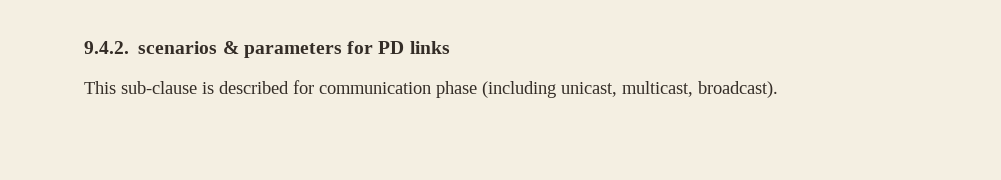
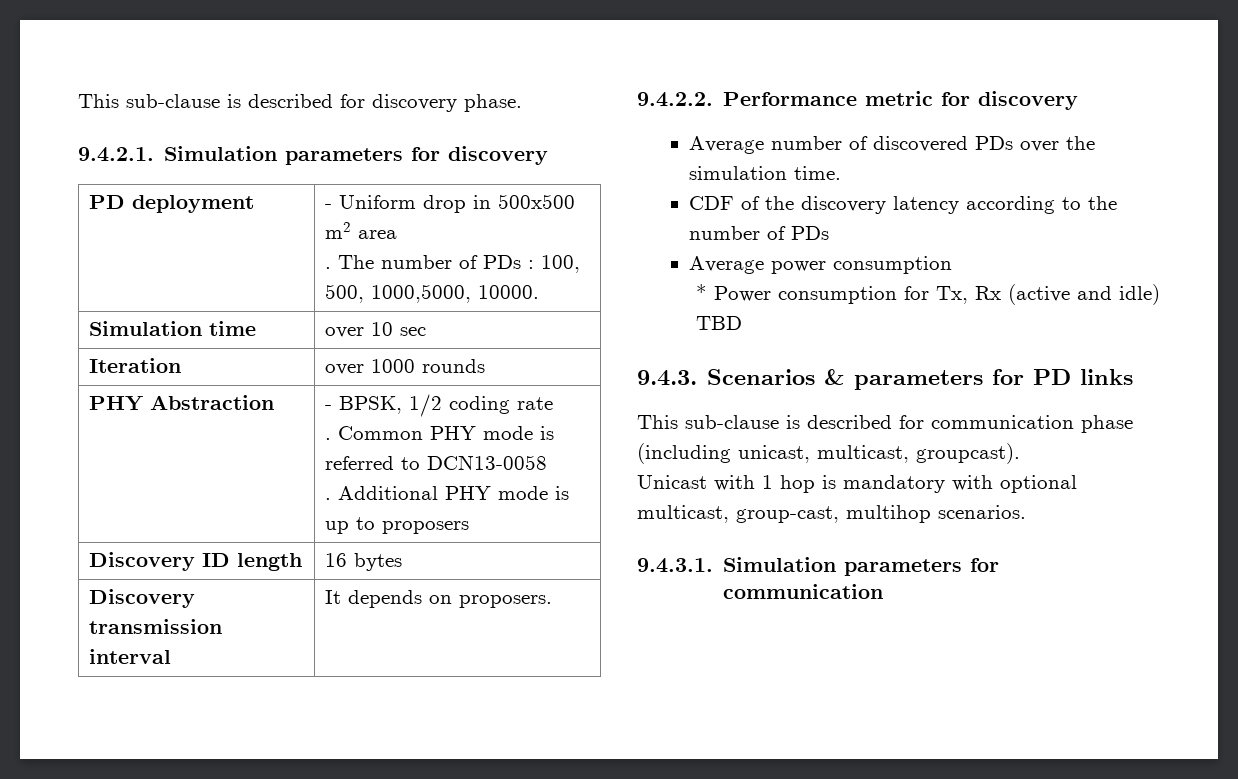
[84,41,218,54] 9.4.2. scenarios -> [78,94,522,112] [78,146,549,165] [89,195,255,213] [325,194,576,213] [325,222,398,239] [325,255,581,273] [325,284,540,303] [89,321,257,336] [325,322,427,338] [89,358,182,373] [325,359,486,375] [89,395,275,411] [325,394,554,417] [325,426,555,440] [325,455,548,470] [325,486,570,500] [325,517,470,534] [89,552,303,571] [325,553,403,571] [89,589,196,608] [89,619,223,634] [89,649,172,664] [325,590,553,608] [637,91,1079,110] [688,136,1095,154] [688,166,841,180] [688,196,1117,214] [688,226,829,240] [688,256,952,274] [695,284,1160,305] [695,316,742,330] [637,369,816,386] This sub-clause is described for discovery phase. // 9.4.2.1. Simulation parameters for discovery // PD deployment | - Uniform drop in 500x500 m2 area // . The number of PDs : 100, 500, 1000,5000, 10000. // Simulation time | over 10 sec // Iteration | over 1000 rounds // PHY Abstraction | - BPSK, 1/2 coding rate // . Common PHY mode is referred to DCN13-0058 // . Additional PHY mode is up to proposers // Discovery ID length | 16 bytes // Discovery transmission interval | It depends on proposers. // 9.4.2.2. Performance metric for discovery // Average number of discovered PDs over the simulation time. // CDF of the discovery latency according to the number of PDs // Average power consumption // * Power consumption for Tx, Rx (active and idle) TBD // 9.4.3. Scenarios
[698,81,778,98] broadcast). -> [916,443,1020,464] [637,475,1077,493] [637,505,1026,523] [637,557,1000,576] [723,584,884,599] groupcast). // Unicast with 1 hop is mandatory with optional multicast, group-cast, multihop scenarios. // 9.4.3.1. Simulation parameters for communication

